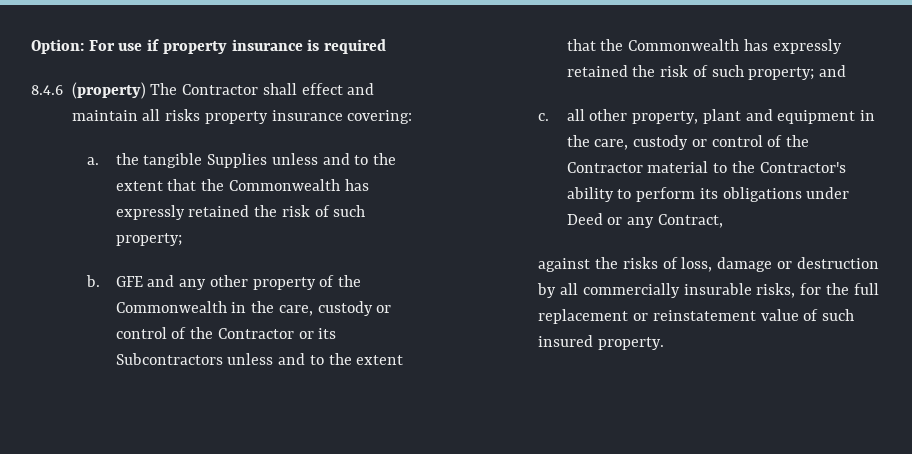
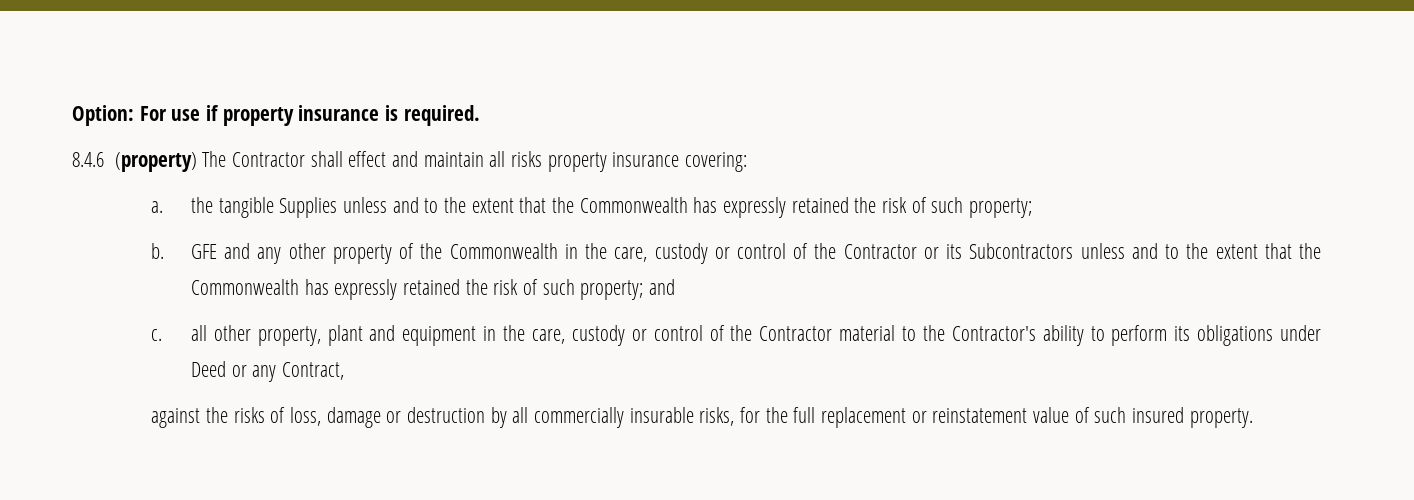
[324,39,387,54] required -> [403,105,480,126] required.

